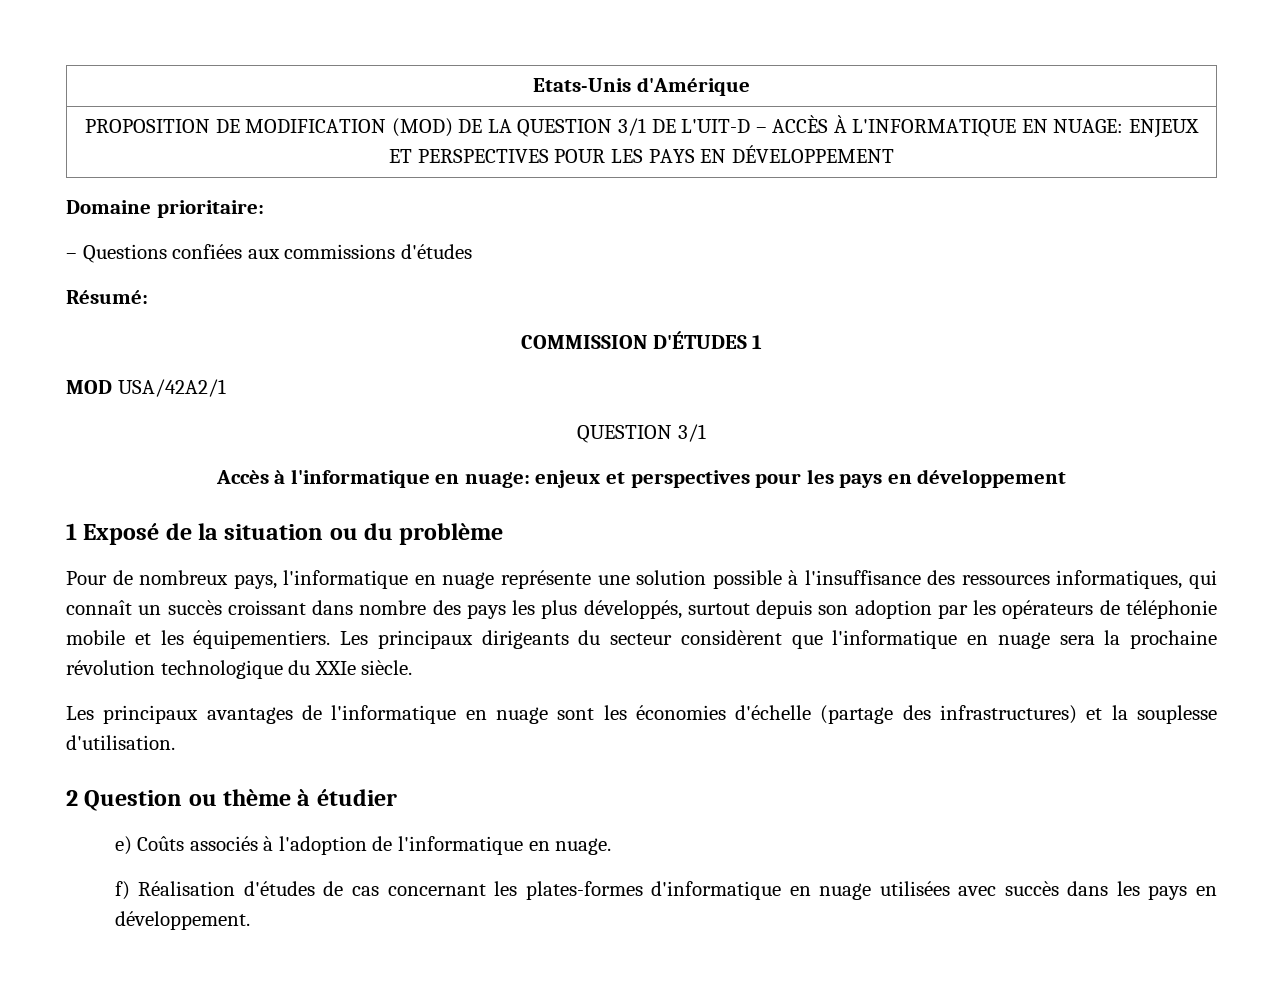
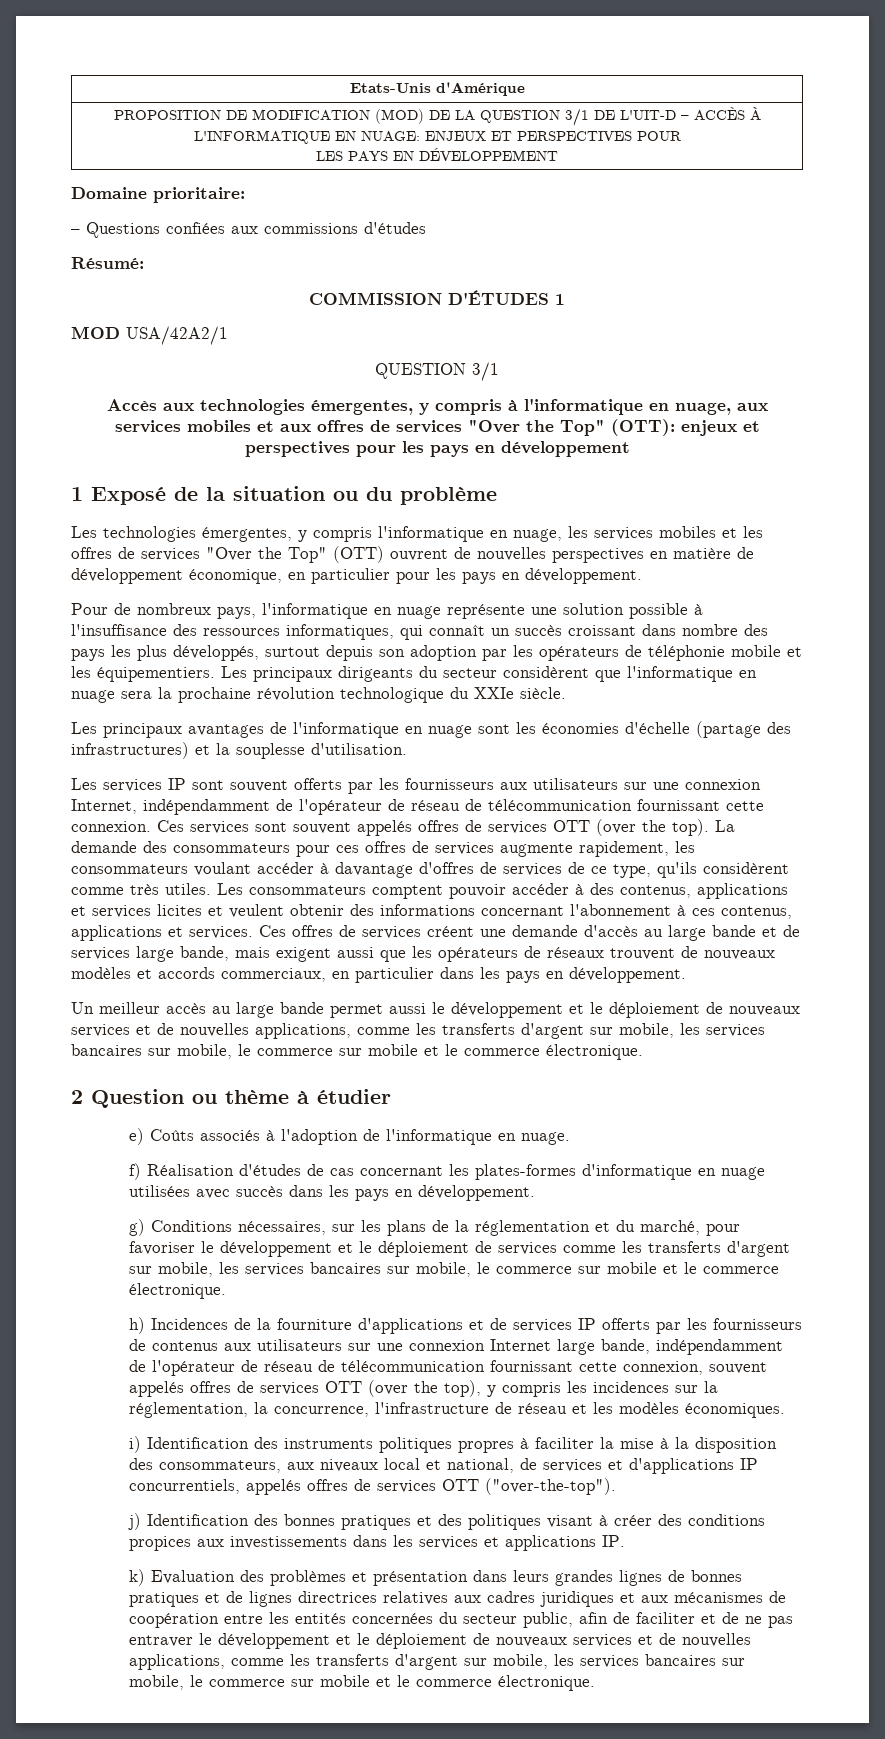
(606, 156) none -> (681, 136) //
[274,469,530,488] à l'informatique en nuage: -> [162,398,768,415] [114,419,675,436] aux technologies émergentes, y compris à l'informatique en nuage, aux services mobiles et aux offres de services "Over the Top" (OTT):
(504, 534) none -> [71,526,763,542] [71,546,754,563] [71,568,642,584] // Les technologies émergentes, y compris l'informatique en nuage, les services mobiles et les offres de services "Over the Top" (OTT) ouvrent de nouvelles perspectives en matière de développement économique, en particulier pour les pays en développement.
(175, 742) none -> [71,778,761,794] [71,799,764,815] [71,819,735,836] [71,841,695,857] [71,862,789,878] [71,883,788,899] [71,904,792,919] [71,925,800,941] [71,946,775,962] [71,967,686,983] [71,1002,800,1018] [71,1023,765,1039] [71,1044,643,1060] // Les services IP sont souvent offerts par les fournisseurs aux utilisateurs sur une connexion Internet, indépendamment de l'opérateur de réseau de télécommunication fournissant cette connexion. Ces services sont souvent appelés offres de services OTT (over the top). La demande des consommateurs pour ces offres de services augmente rapidement, les consommateurs voulant accéder à davantage d'offres de services de ce type, qu'ils considèrent comme très utiles. Les consommateurs comptent pouvoir accéder à des contenus, applications et services licites et veulent obtenir des informations concernant l'abonnement à ces contenus, applications et services. Ces offres de services créent une demande d'accès au large bande et de services large bande, mais exigent aussi que les opérateurs de réseaux trouvent de nouveaux modèles et accords commerciaux, en particulier dans les pays en développement. // Un meilleur accès au large bande permet aussi le développement et le déploiement de nouveaux services et de nouvelles applications, comme les transferts d'argent sur mobile, les services bancaires sur mobile, le commerce sur mobile et le commerce électronique.
(250, 920) none -> [129,1219,741,1236] [129,1241,791,1257] [129,1262,780,1277] [129,1283,227,1299] [129,1317,803,1334] [129,1339,784,1355] [129,1360,768,1376] [129,1380,719,1397] [129,1402,786,1418] [129,1436,778,1453] [129,1458,759,1474] [129,1478,617,1495] [128,1513,766,1530] [129,1535,626,1551] [129,1569,743,1586] [129,1591,787,1607] [129,1612,794,1628] [129,1633,752,1649] [129,1654,746,1670] [129,1675,596,1691] // g) Conditions nécessaires, sur les plans de la réglementation et du marché, pour favoriser le développement et le déploiement de services comme les transferts d'argent sur mobile, les services bancaires sur mobile, le commerce sur mobile et le commerce électronique. // h) Incidences de la fourniture d'applications et de services IP offerts par les fournisseurs de contenus aux utilisateurs sur une connexion Internet large bande, indépendamment de l'opérateur de réseau de télécommunication fournissant cette connexion, souvent appelés offres de services OTT (over the top), y compris les incidences sur la réglementation, la concurrence, l'infrastructure de réseau et les modèles économiques. // i) Identification des instruments politiques propres à faciliter la mise à la disposition des consommateurs, aux niveaux local et national, de services et d'applications IP concurrentiels, appelés offres de services OTT ("over-the-top"). // j) Identification des bonnes pratiques et des politiques visant à créer des conditions propices aux investissements dans les services et applications IP. // k) Evaluation des problèmes et présentation dans leurs grandes lignes de bonnes pratiques et de lignes directrices relatives aux cadres juridiques et aux mécanismes de coopération entre les entités concernées du secteur public, afin de faciliter et de ne pas entraver le développement et le déploiement de nouveaux services et de nouvelles applications, comme les transferts d'argent sur mobile, les services bancaires sur mobile, le commerce sur mobile et le commerce électronique.

